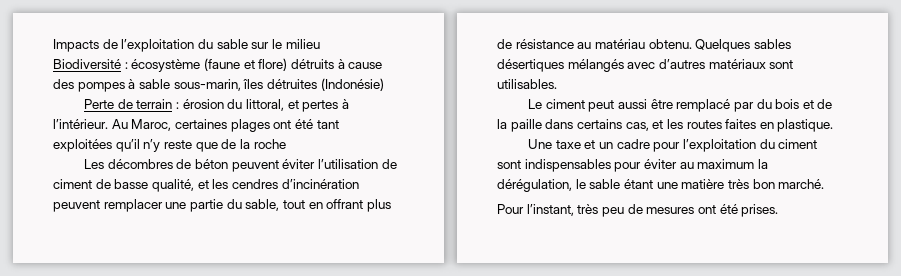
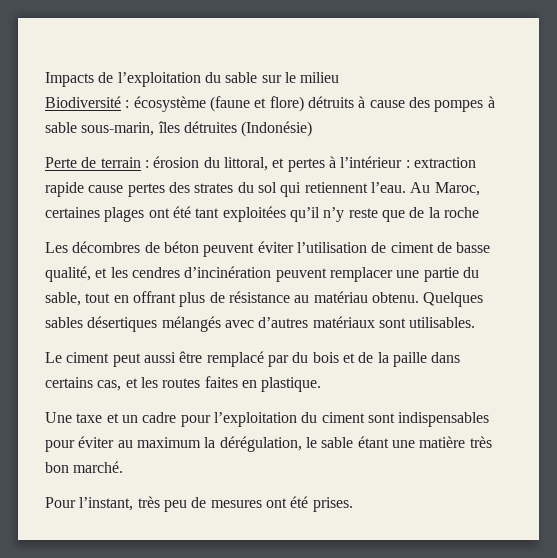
[53,119,108,129] l’intérieur. -> [340,156,476,168] [45,182,406,197] l’intérieur : extraction rapide cause pertes des strates du sol qui retiennent l’eau.

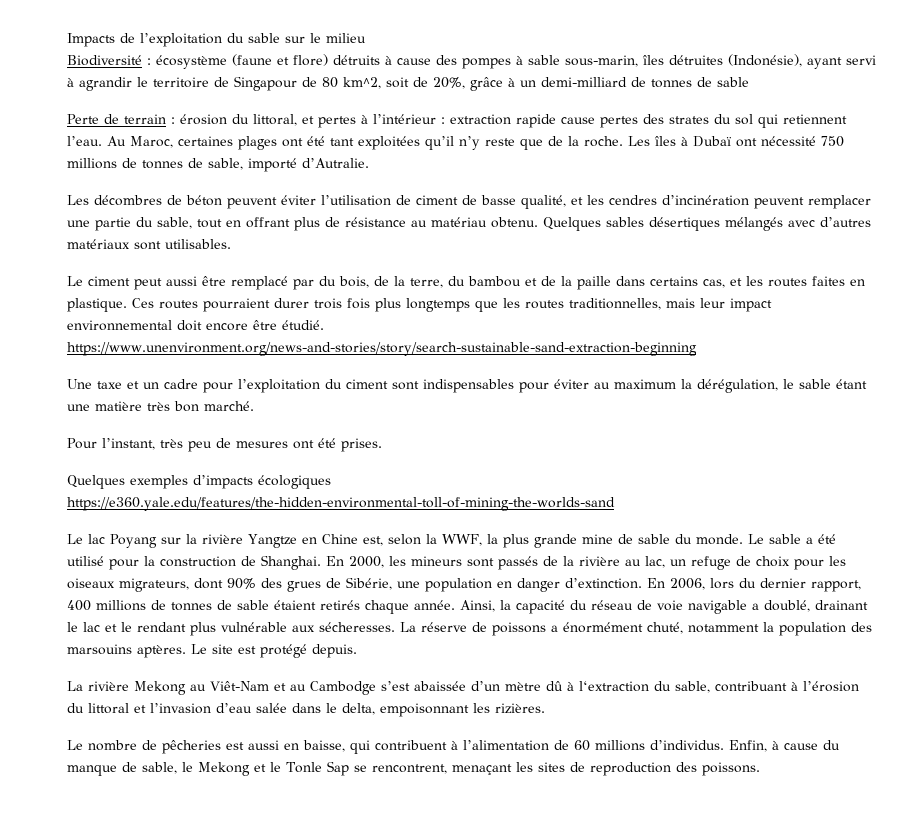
[241,121,313,137] (Indonésie) -> [728,54,876,69] [67,76,749,91] (Indonésie), ayant servi à agrandir le territoire de Singapour de 80 km^2, soit de 20%, grâce à un demi-milliard de tonnes de sable
[443,207,479,218] roche -> [584,136,844,147] [67,158,369,172] roche. Les îles à Dubaï ont nécessité 750 millions de tonnes de sable, importé d’Autralie.
[312,352,339,363] bois -> [339,276,521,288] bois, de la terre, du bambou
(322, 384) none -> [132,298,772,312] [67,320,324,331] [67,342,697,356] Ces routes pourraient durer trois fois plus longtemps que les routes traditionnelles, mais leur impact environnemental doit encore être étudié. https://www.unenvironment.org/news-and-stories/story/search-sustainable-sand-extraction-beginning
(353, 504) none -> [67,475,331,489] [67,497,615,511] [67,534,836,548] [67,555,846,570] [67,577,861,592] [67,600,868,614] [67,622,872,636] [67,644,357,658] [67,681,859,695] [67,703,545,717] [67,740,840,754] [67,761,760,776] // Quelques exemples d’impacts écologiques https://e360.yale.edu/features/the-hidden-environmental-toll-of-mining-the-worlds-sand // Le lac Poyang sur la rivière Yangtze en Chine est, selon la WWF, la plus grande mine de sable du monde. Le sable a été utilisé pour la construction de Shanghai. En 2000, les mineurs sont passés de la rivière au lac, un refuge de choix pour les oiseaux migrateurs, dont 90% des grues de Sibérie, une population en danger d’extinction. En 2006, lors du dernier rapport, 400 millions de tonnes de sable étaient retirés chaque année. Ainsi, la capacité du réseau de voie navigable a doublé, drainant le lac et le rendant plus vulnérable aux sécheresses. La réserve de poissons a énormément chuté, notamment la population des marsouins aptères. Le site est protégé depuis. // La rivière Mekong au Viêt-Nam et au Cambodge s’est abaissée d’un mètre dû à l‘extraction du sable, contribuant à l’érosion du littoral et l’invasion d’eau salée dans le delta, empoisonnant les rizières. // Le nombre de pêcheries est aussi en baisse, qui contribuent à l’alimentation de 60 millions d’individus. Enfin, à cause du manque de sable, le Mekong et le Tonle Sap se rencontrent, menaçant les sites de reproduction des poissons.

